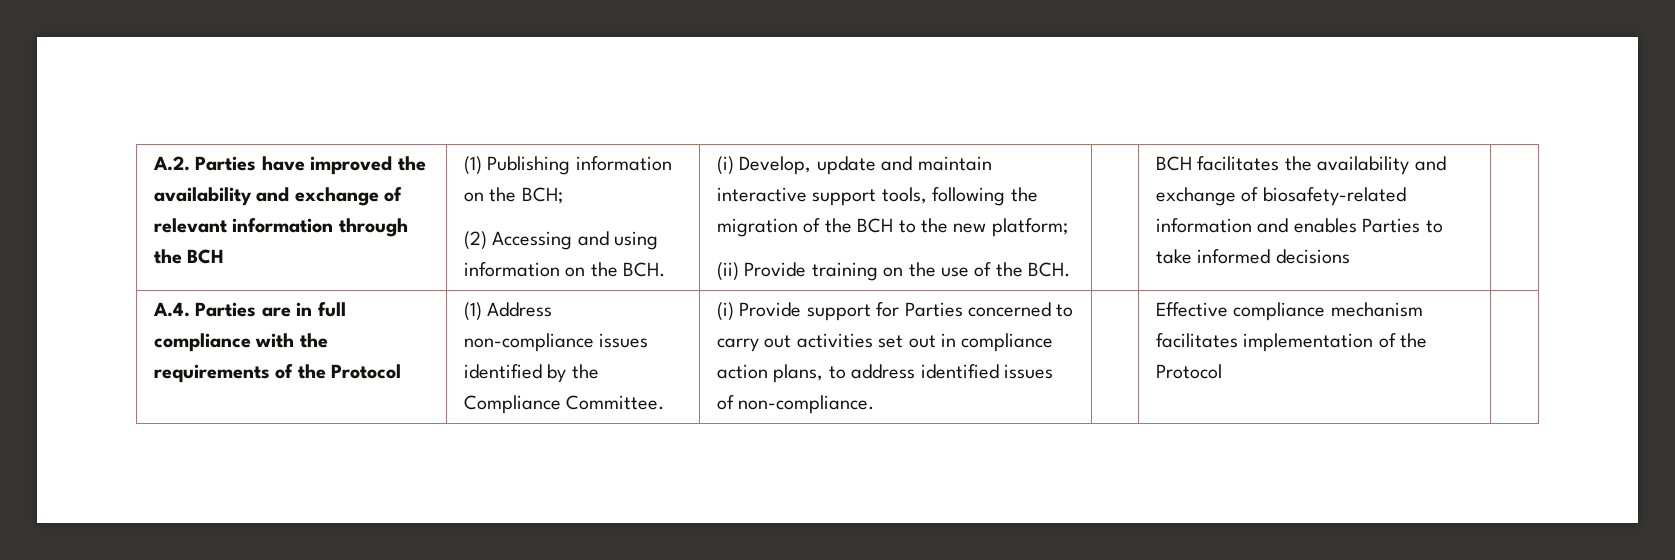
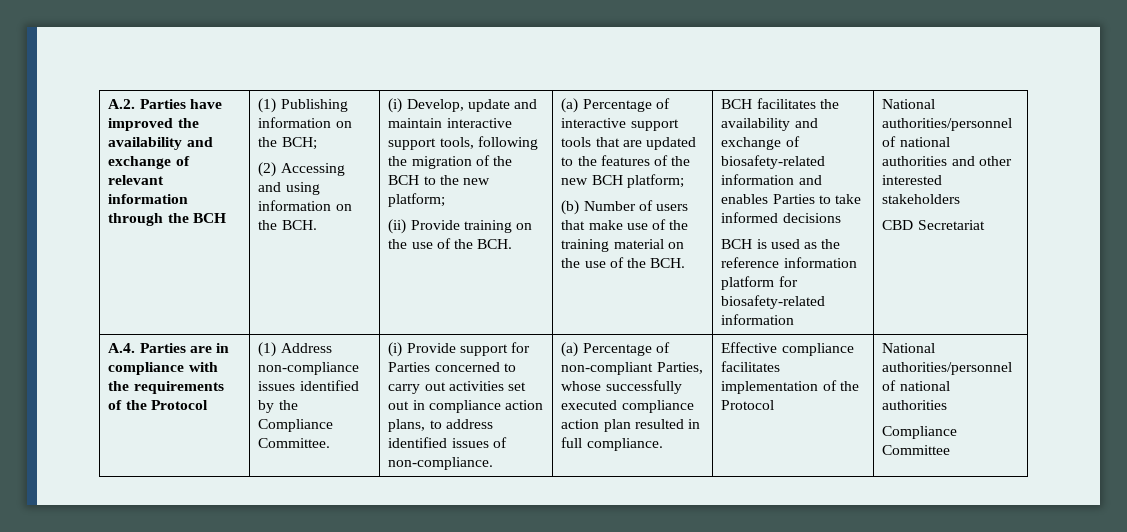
(1071, 269) none -> [561,98,670,113] [561,118,679,131] [561,137,697,150] [561,155,691,166] [561,174,684,188] [561,200,689,215] [561,219,689,230] [561,239,684,252] [561,257,686,268] (a) Percentage of interactive support tools that are updated to the features of the new BCH platform; // (b) Number of users that make use of the training material on the use of the BCH.
(1350, 256) | -> [721,239,841,249] [721,257,857,268] [721,276,798,290] [721,295,826,309] [721,314,795,325] [882,99,936,109] [882,118,1013,131] [882,136,950,147] [882,156,1012,166] [882,175,943,185] [882,194,961,204] [882,220,985,230] // BCH is used as the reference information platform for biosafety-related information | National authorities/personnel of national authorities and other interested stakeholders // CBD Secretariat
[317,302,346,317] full -> (230, 348) none
(875, 404) none -> [561,342,670,357] [561,362,703,375] [561,380,682,394] [561,400,694,413] [561,419,701,432] [561,437,663,451] (a) Percentage of non-compliant Parties, whose successfully executed compliance action plan resulted in full compliance.
[1330,302,1423,317] mechanism -> (854, 349) none
(1222, 371) none -> [882,343,936,353] [882,362,1013,375] [882,380,950,391] [882,400,948,410] [882,426,958,439] [882,445,951,455] National authorities/personnel of national authorities // Compliance Committee

